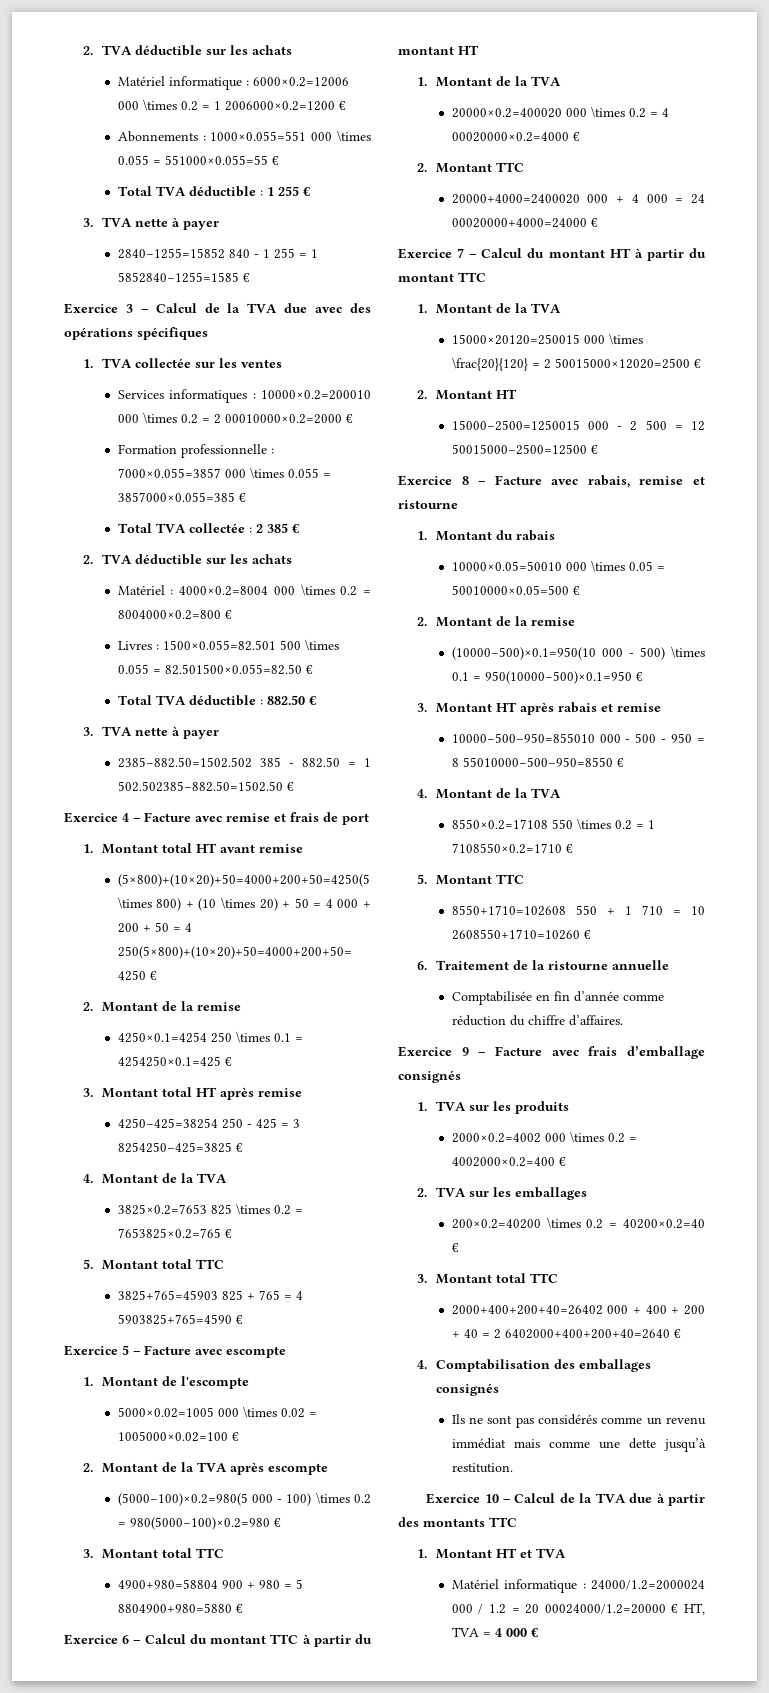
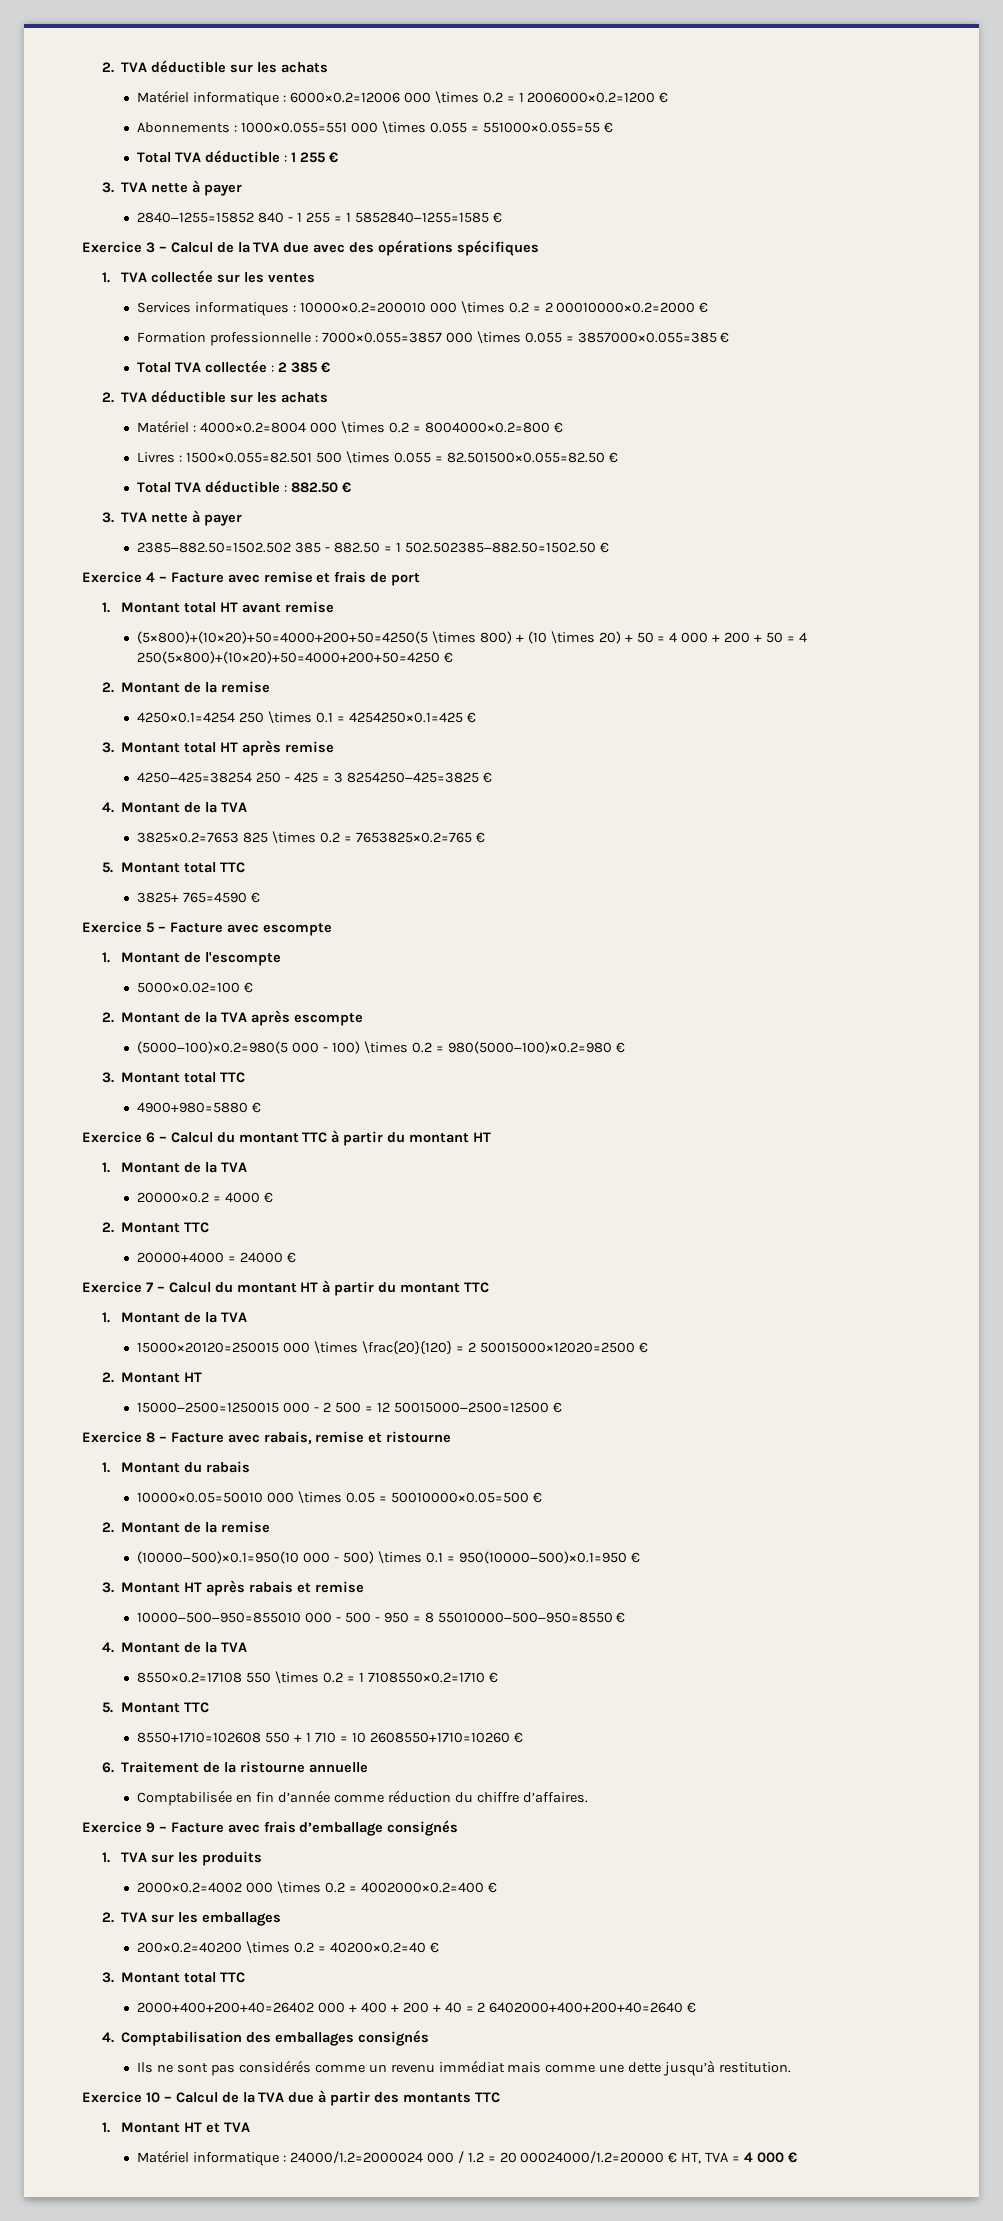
[117,1290,303,1301] [117,1314,232,1325] 3825+765=45903 825 + 765 = 4 5903825+765=4590 -> [137,892,248,903] 3825+ 765=4590
[117,1406,317,1418] [117,1431,228,1442] 5000×0.02=1005 000 \times 0.02 = 1005000×0.02=100 -> [137,982,241,993] 5000×0.02=100
[117,1579,303,1589] [117,1603,232,1613] 4900+980=58804 900 + 980 = 5 8804900+980=5880 -> [137,1102,249,1113] 4900+980=5880
[451,106,669,118] [451,132,580,142] [417,162,525,173] [451,194,705,204] [451,218,587,228] 20000×0.2=400020 000 \times 0.2 = 4 00020000×0.2=4000 € // 2. Montant TTC // 20000+4000=2400020 000 + 4 000 = 24 00020000+4000=24000 -> [137,1192,273,1203] [101,1222,210,1233] [137,1252,284,1263] 20000×0.2 = 4000 € // 2. Montant TTC // 20000+4000 = 24000

